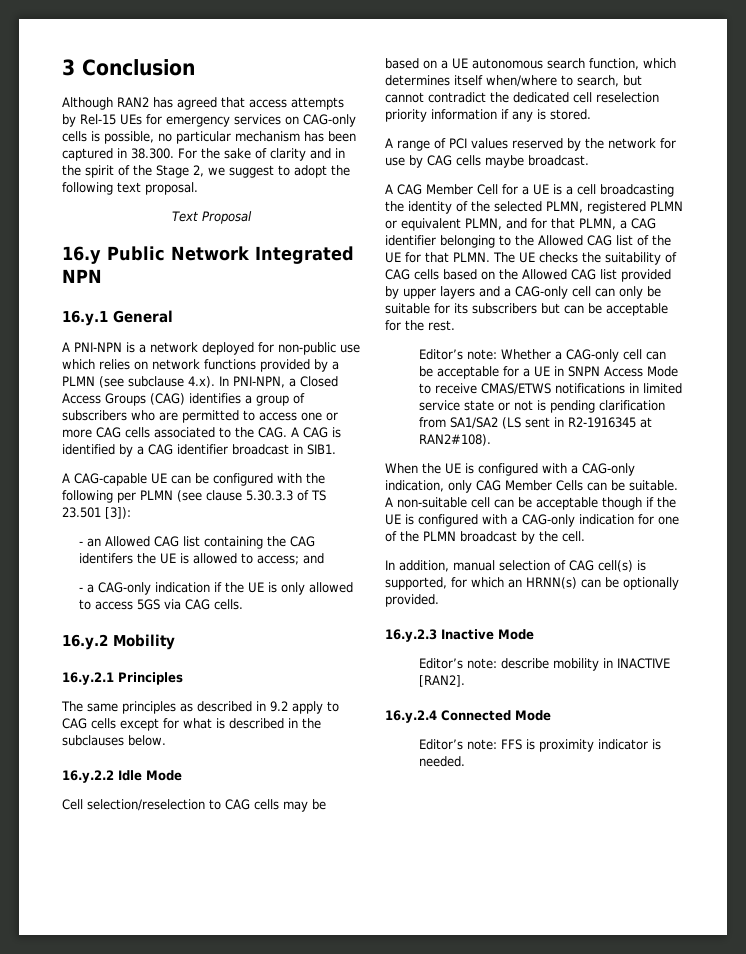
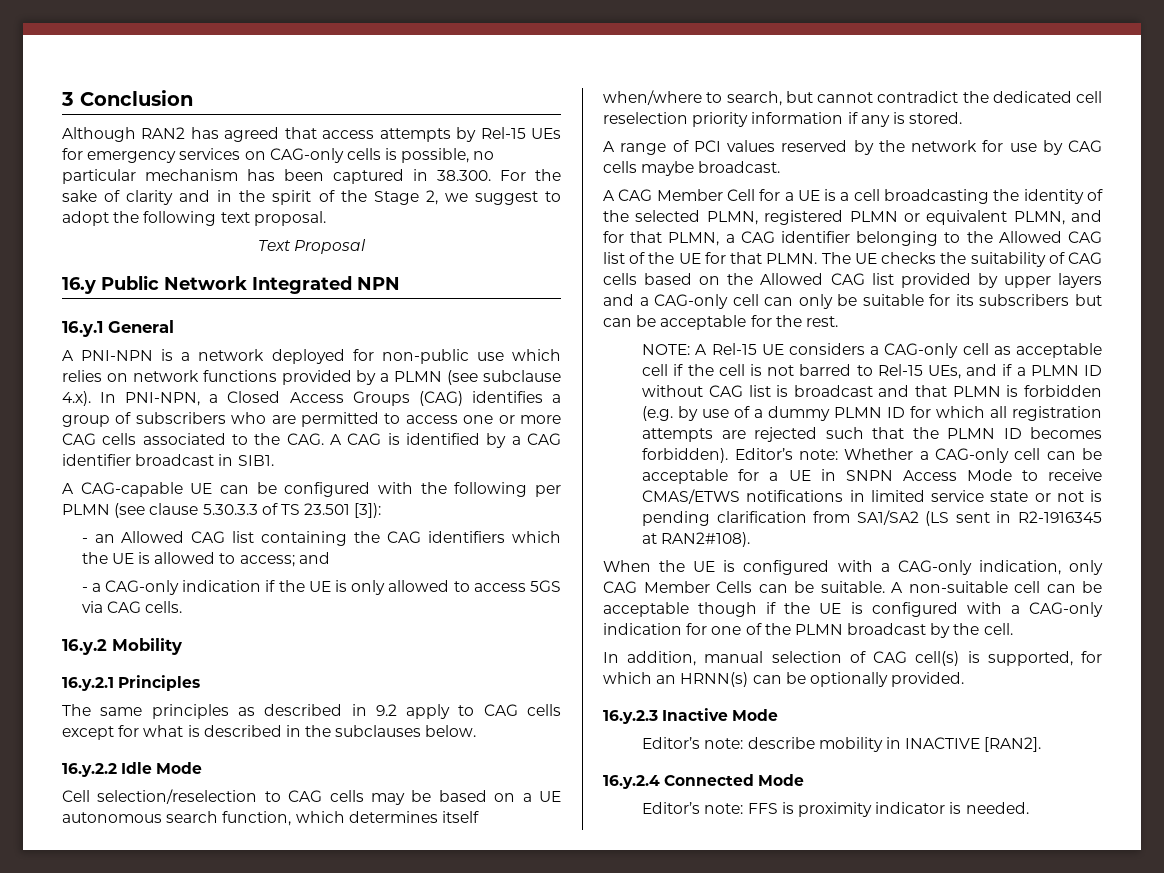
[79,553,134,564] identifers -> [428,531,561,543] identifiers which
(455, 325) none -> [642,343,1102,358] [642,364,1102,379] [642,385,1102,397] [642,406,1102,421] [642,427,1102,442] [642,448,729,463] NOTE: A Rel-15 UE considers a CAG-only cell as acceptable cell if the cell is not barred to Rel-15 UEs, and if a PLMN ID without CAG list is broadcast and that PLMN is forbidden (e.g. by use of a dummy PLMN ID for which all registration attempts are rejected such that the PLMN ID becomes forbidden).

